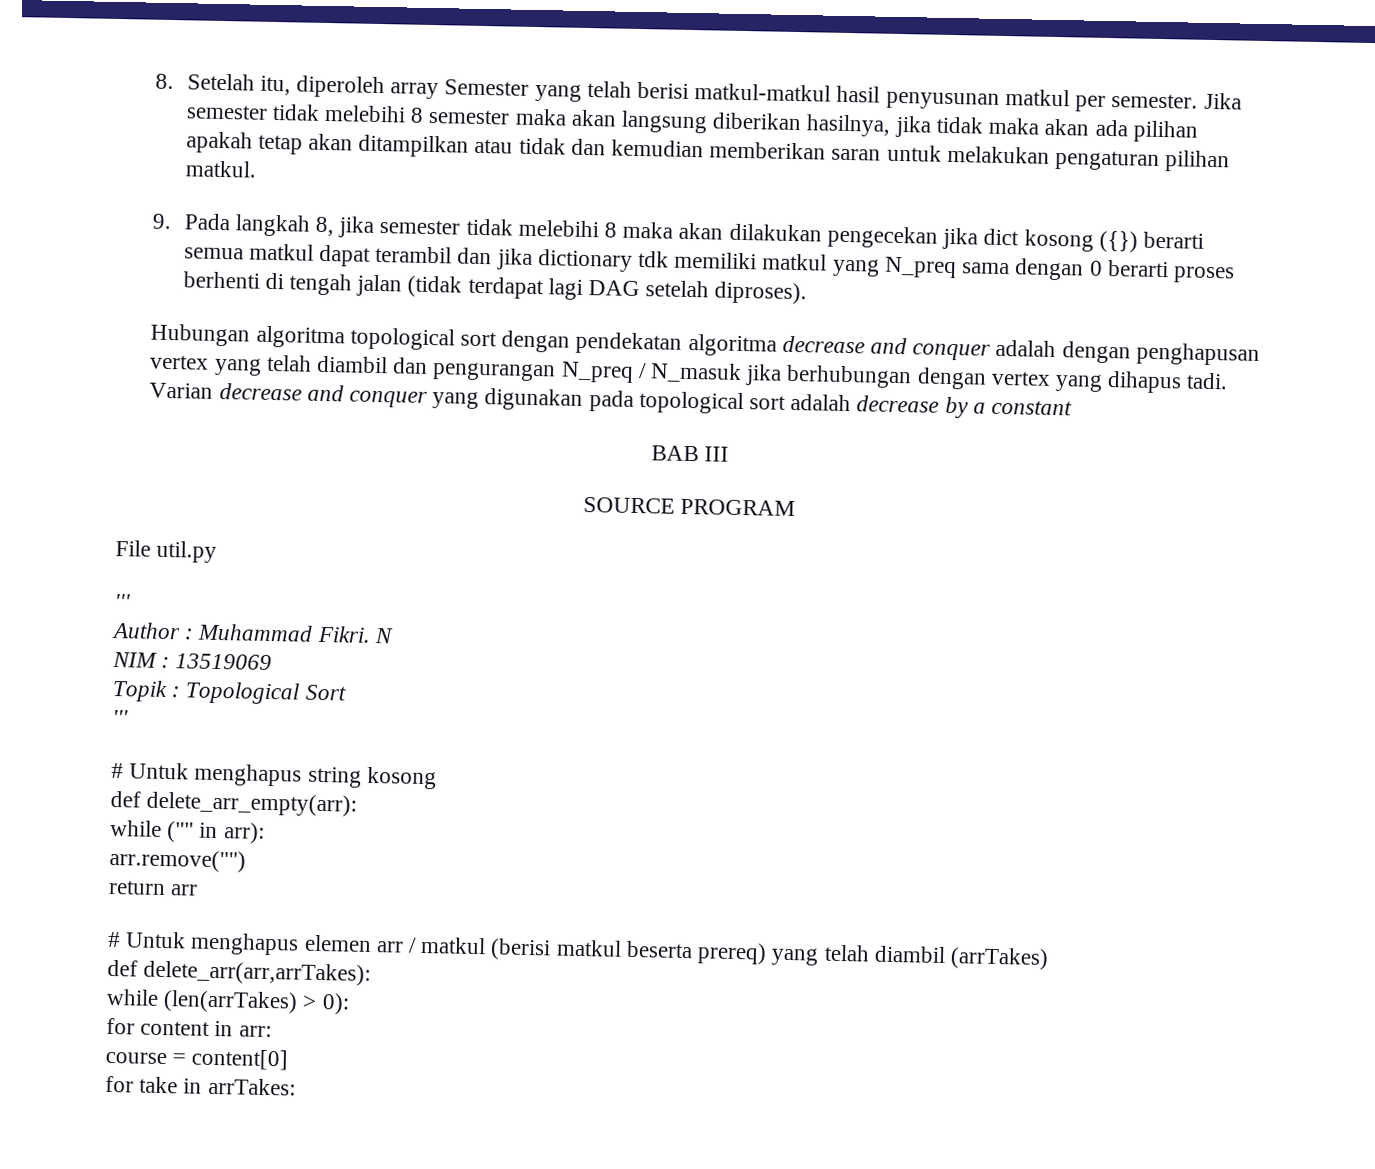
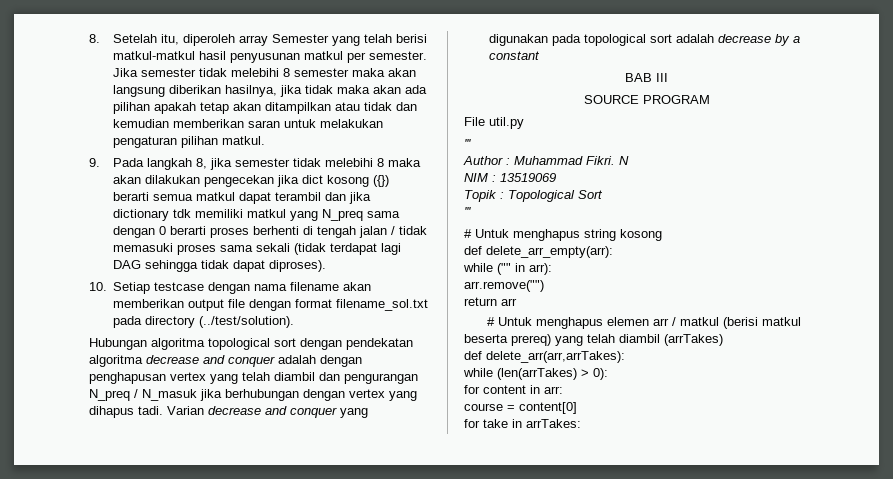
[407,275,808,305] (tidak terdapat lagi DAG setelah diproses). -> [391,226,428,235] [113,243,402,255] [113,260,327,272] [88,282,372,294] [113,299,429,311] [113,316,295,328] / tidak memasuki proses sama sekali (tidak terdapat lagi DAG sehingga tidak dapat diproses). // 10. Setiap testcase dengan nama filename akan memberikan output file dengan format filename_sol.txt pada directory (../test/solution).

